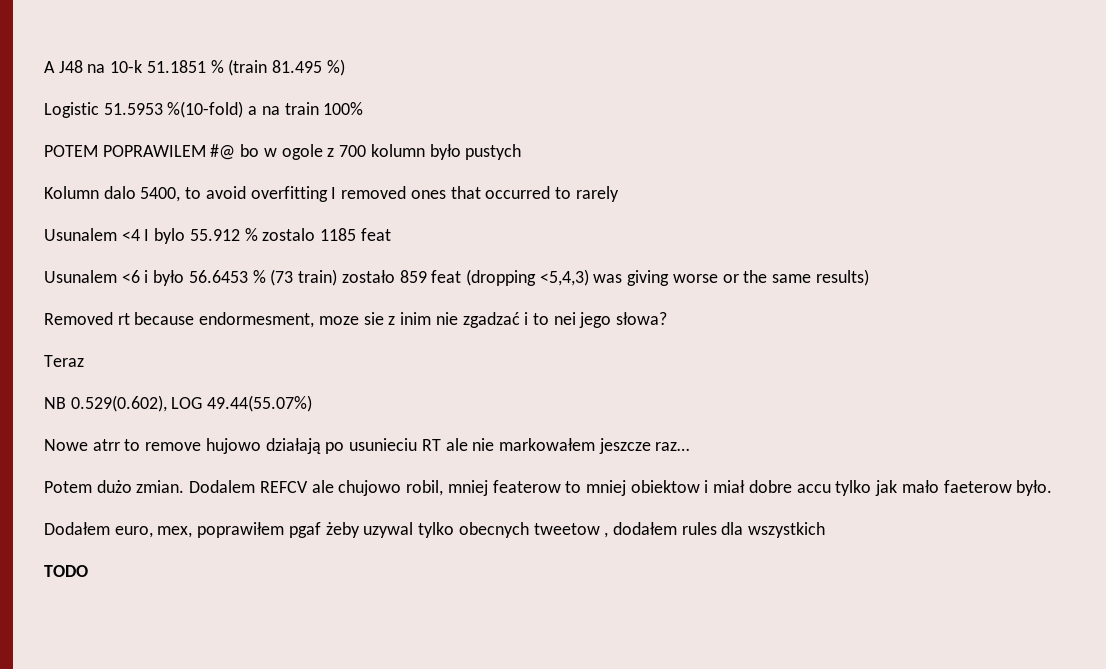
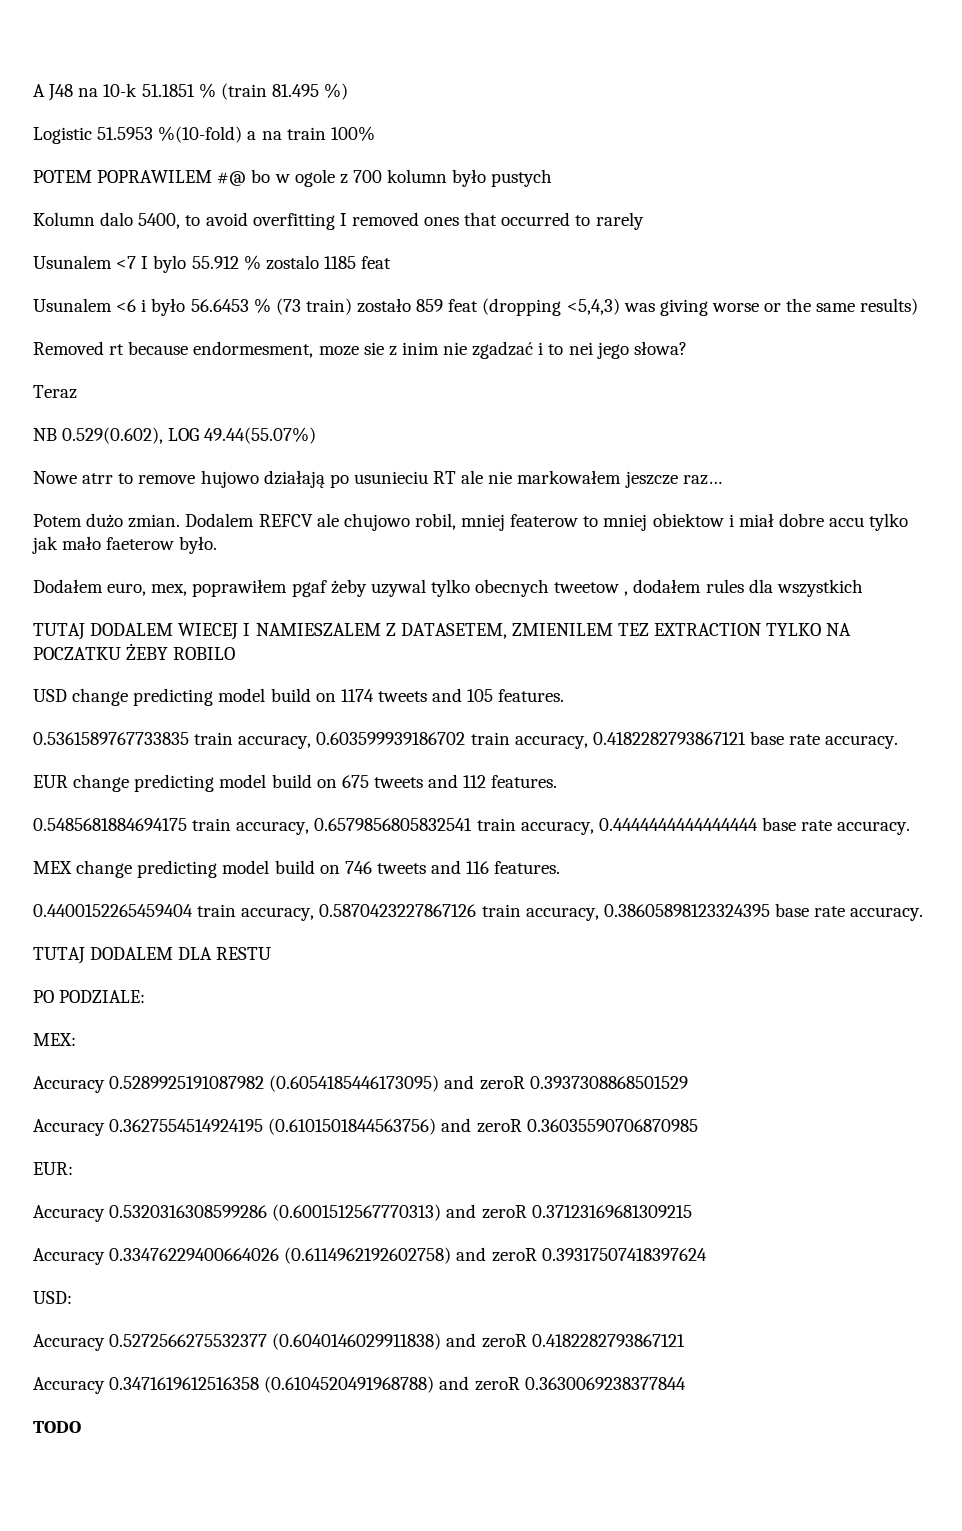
[121,229,140,241] <4 -> [116,256,137,269] <7
(826, 530) none -> [33,623,852,640] [33,643,236,660] [33,688,565,706] [33,731,899,749] [33,774,558,792] [33,817,911,835] [33,860,561,878] [33,903,924,921] [33,947,272,964] [33,990,146,1003] [33,1033,76,1046] [33,1075,688,1093] [33,1118,698,1136] [33,1162,73,1175] [33,1204,692,1222] [33,1247,707,1265] [33,1291,72,1304] [33,1333,685,1351] [33,1376,686,1394] // TUTAJ DODALEM WIECEJ I NAMIESZALEM Z DATASETEM, ZMIENILEM TEZ EXTRACTION TYLKO NA POCZATKU ŻEBY ROBILO // USD change predicting model build on 1174 tweets and 105 features. // 0.5361589767733835 train accuracy, 0.603599939186702 train accuracy, 0.4182282793867121 base rate accuracy. // EUR change predicting model build on 675 tweets and 112 features. // 0.5485681884694175 train accuracy, 0.6579856805832541 train accuracy, 0.4444444444444444 base rate accuracy. // MEX change predicting model build on 746 tweets and 116 features. // 0.4400152265459404 train accuracy, 0.5870423227867126 train accuracy, 0.38605898123324395 base rate accuracy. // TUTAJ DODALEM DLA RESTU // PO PODZIALE: // MEX: // Accuracy 0.5289925191087982 (0.6054185446173095) and zeroR 0.3937308868501529 // Accuracy 0.3627554514924195 (0.6101501844563756) and zeroR 0.36035590706870985 // EUR: // Accuracy 0.5320316308599286 (0.6001512567770313) and zeroR 0.37123169681309215 // Accuracy 0.33476229400664026 (0.6114962192602758) and zeroR 0.39317507418397624 // USD: // Accuracy 0.5272566275532377 (0.6040146029911838) and zeroR 0.4182282793867121 // Accuracy 0.3471619612516358 (0.6104520491968788) and zeroR 0.3630069238377844

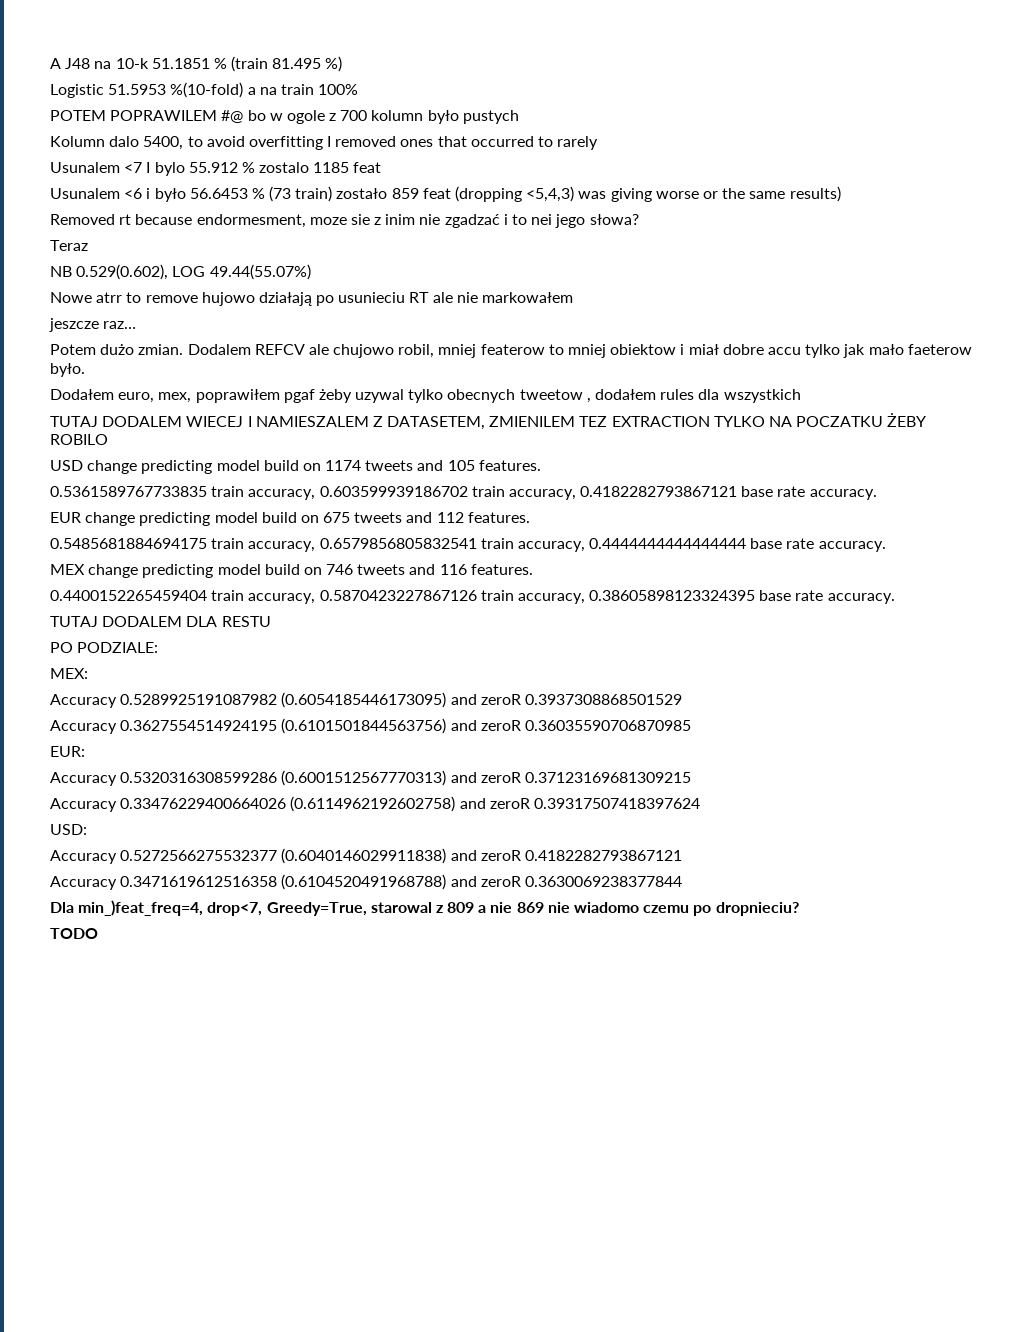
(622, 477) none -> (574, 297) //
(686, 1383) none -> [50,900,799,916] // Dla min_)feat_freq=4, drop<7, Greedy=True, starowal z 809 a nie 869 nie wiadomo czemu po dropnieciu?

